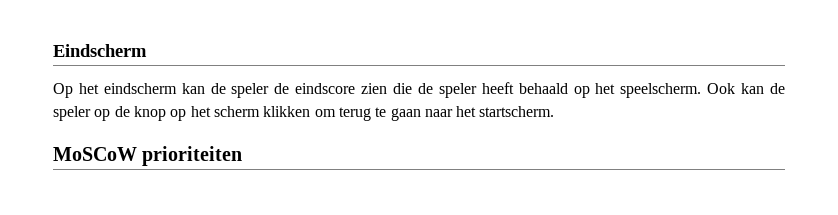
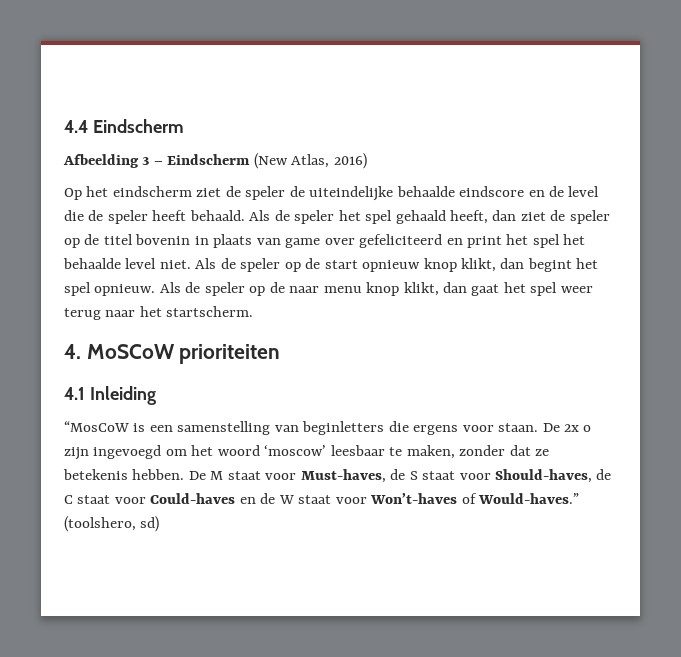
[53,44,147,57] Eindscherm -> [64,119,184,133] [63,153,367,169] 4.4 Eindscherm // Afbeelding 3 – Eindscherm (New Atlas, 2016)
[181,83,205,94] kan -> [196,188,222,197] ziet
[295,82,786,98] [53,106,421,121] eindscore zien die de speler heeft behaald op het speelscherm. Ook kan de speler op de knop op het scherm klikken om terug te gaan -> [309,186,600,201] [64,210,610,224] [64,234,586,248] [63,258,599,272] [64,282,593,296] [64,308,101,320] uiteindelijke behaalde eindscore en de level die de speler heeft behaald. Als de speler het spel gehaald heeft, dan ziet de speler op de titel bovenin in plaats van game over gefeliciteerd en print het spel het behaalde level niet. Als de speler op de start opnieuw knop klikt, dan begint het spel opnieuw. Als de speler op de naar menu knop klikt, dan gaat het spel weer terug
(555, 111) none -> [64,344,81,359] 4.
(243, 156) none -> [64,386,156,405] [64,421,592,435] [64,445,550,460] [63,469,612,483] [64,493,580,504] [64,516,160,532] // 4.1 Inleiding // “MosCoW is een samenstelling van beginletters die ergens voor staan. De 2x o zijn ingevoegd om het woord ‘moscow’ leesbaar te maken, zonder dat ze betekenis hebben. De M staat voor Must-haves, de S staat voor Should-haves, de C staat voor Could-haves en de W staat voor Won’t-haves of Would-haves.” (toolshero, sd)

